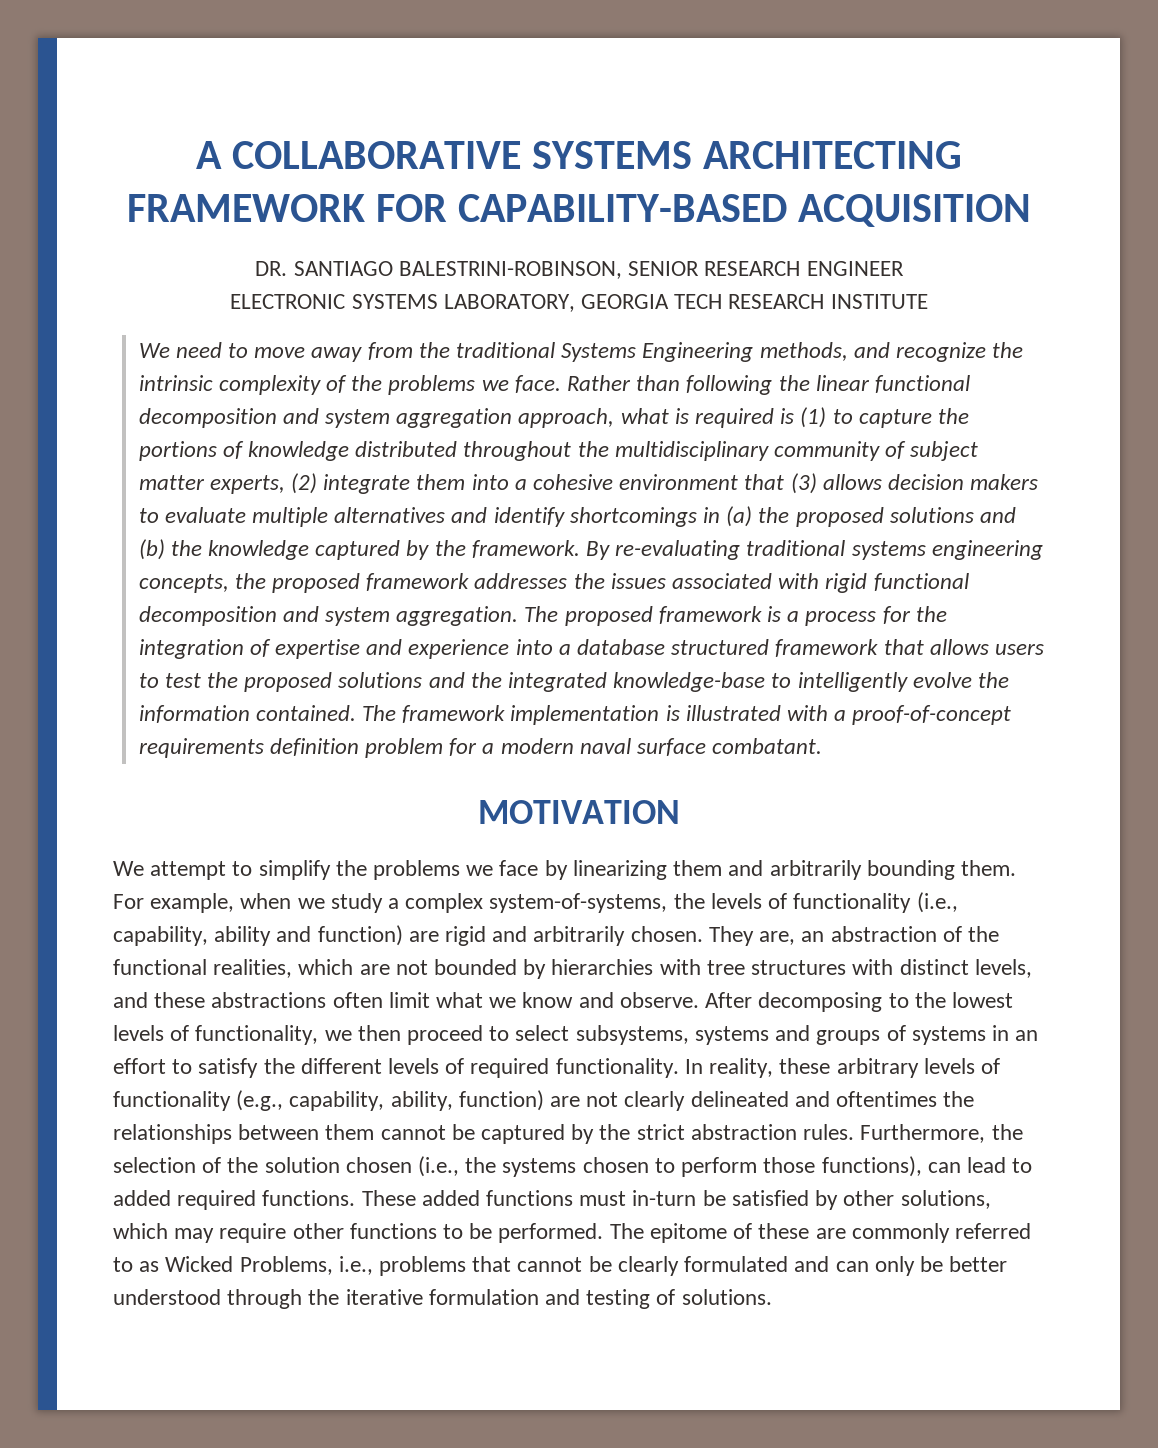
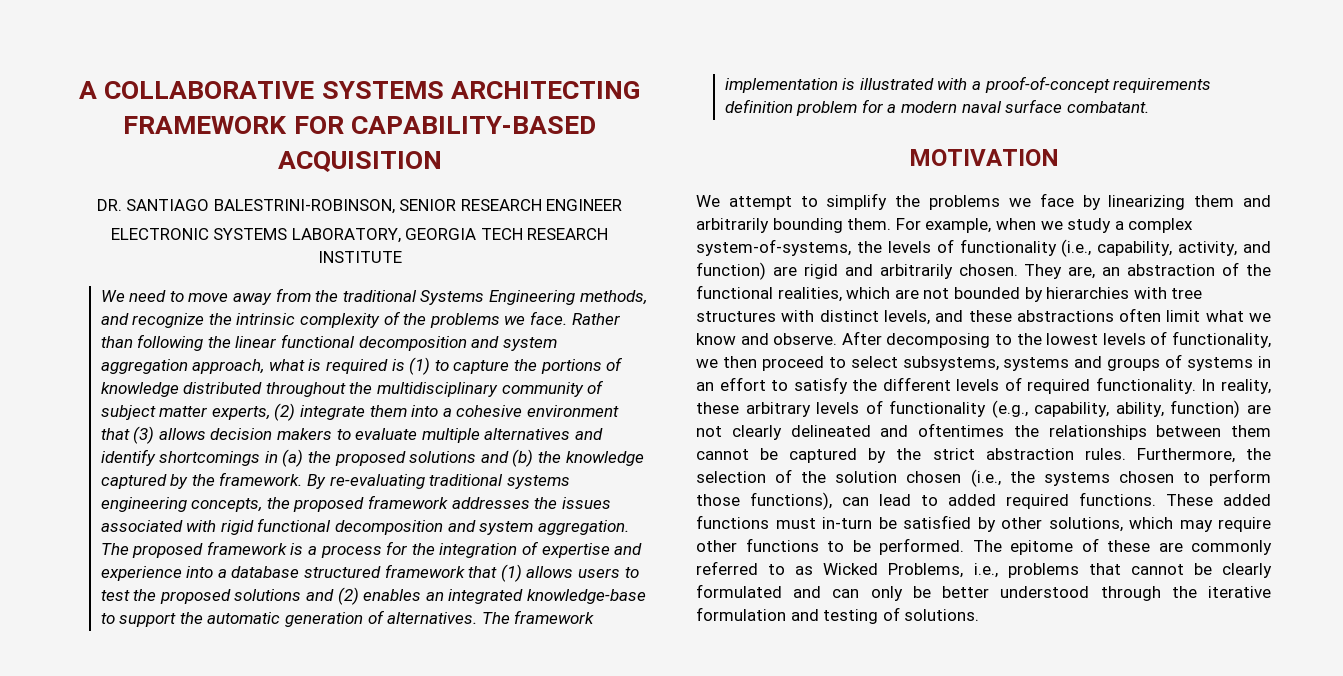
(924, 647) none -> [500,564,522,582] (1)
[470,672,1010,692] [138,705,356,723] the integrated knowledge-base to intelligently evolve the information contained. -> [337,587,647,605] [100,610,478,627] (2) enables an integrated knowledge-base to support the automatic generation of alternatives.
[214,926,272,946] ability -> [1178,241,1238,256] activity,

